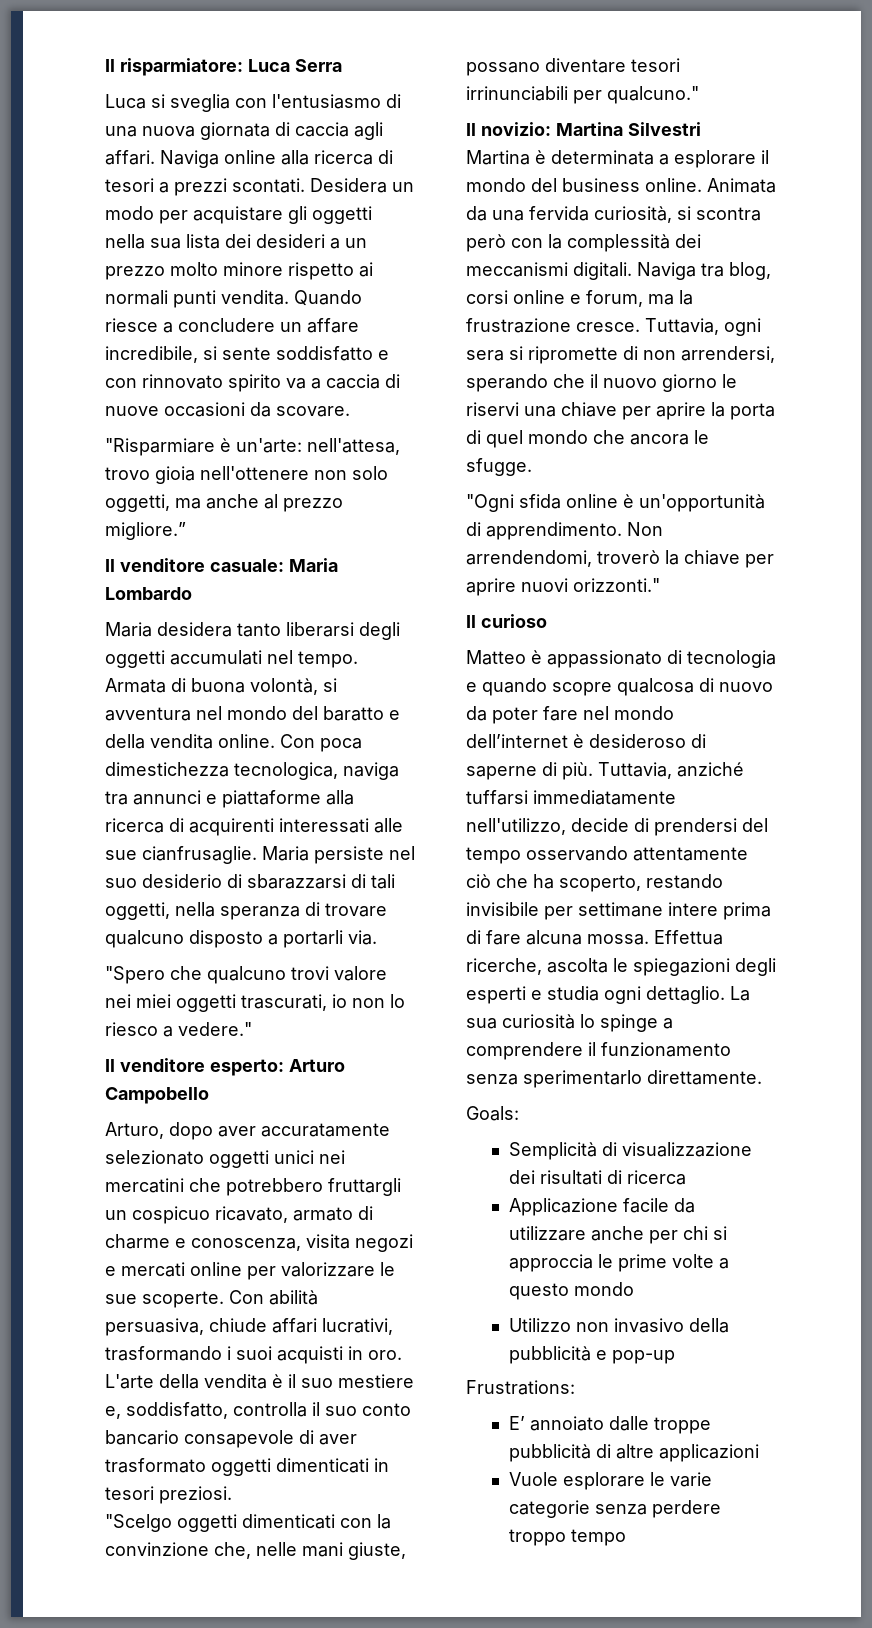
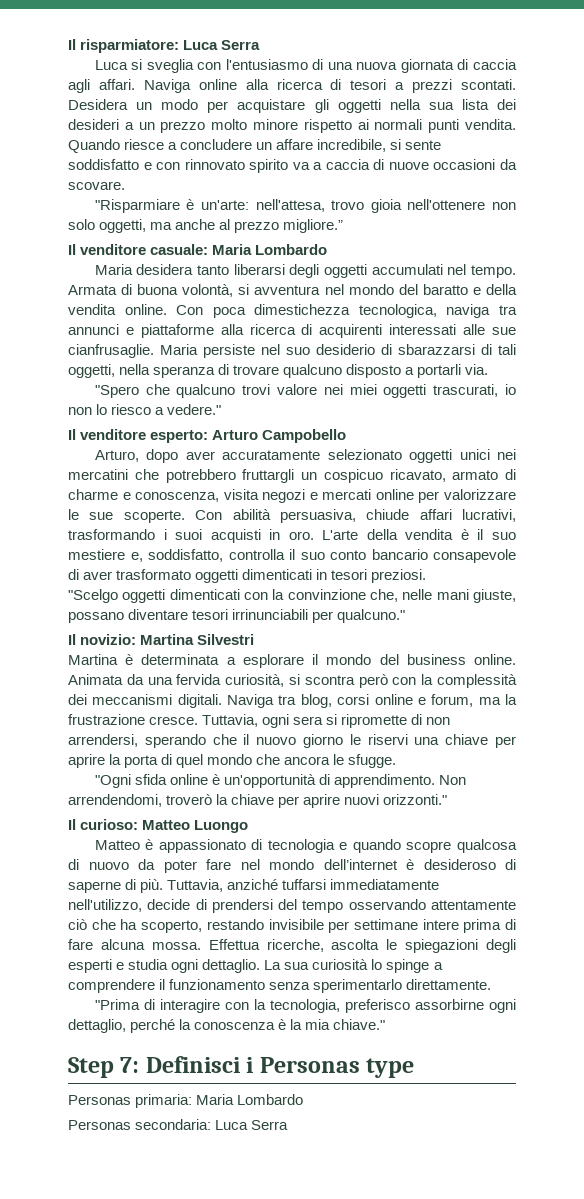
[481,614,547,628] curioso -> [80,819,249,833] curioso: Matteo Luongo
[466,1106,519,1121] [508,1142,752,1160] [508,1170,686,1185] [508,1198,695,1216] [508,1226,727,1244] [508,1254,729,1272] [508,1282,634,1300] [508,1318,729,1333] [508,1346,675,1364] [466,1380,575,1395] [508,1416,711,1434] [508,1444,759,1462] [508,1472,712,1490] [508,1500,721,1518] [508,1529,626,1546] Goals: // Semplicità di visualizzazione dei risultati di ricerca // Applicazione facile da utilizzare anche per chi si approccia le prime volte a questo mondo // Utilizzo non invasivo della pubblicità e pop-up // Frustrations: // E’ annoiato dalle troppe pubblicità di altre applicazioni // Vuole esplorare le varie categorie senza perdere troppo tempo -> [94,999,516,1013] [68,1019,386,1033] [68,1056,415,1078] [68,1094,304,1108] [68,1119,289,1130] "Prima di interagire con la tecnologia, preferisco assorbirne ogni dettaglio, perché la conoscenza è la mia chiave." // Step 7: Definisci i Personas type // Personas primaria: Maria Lombardo // Personas secondaria: Luca Serra

